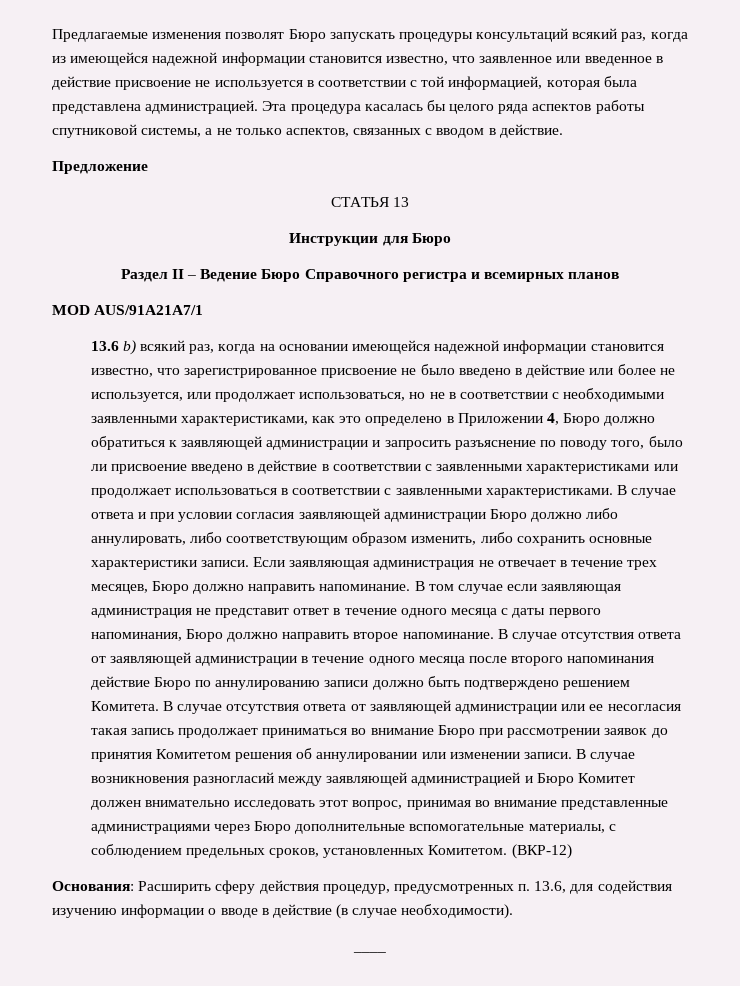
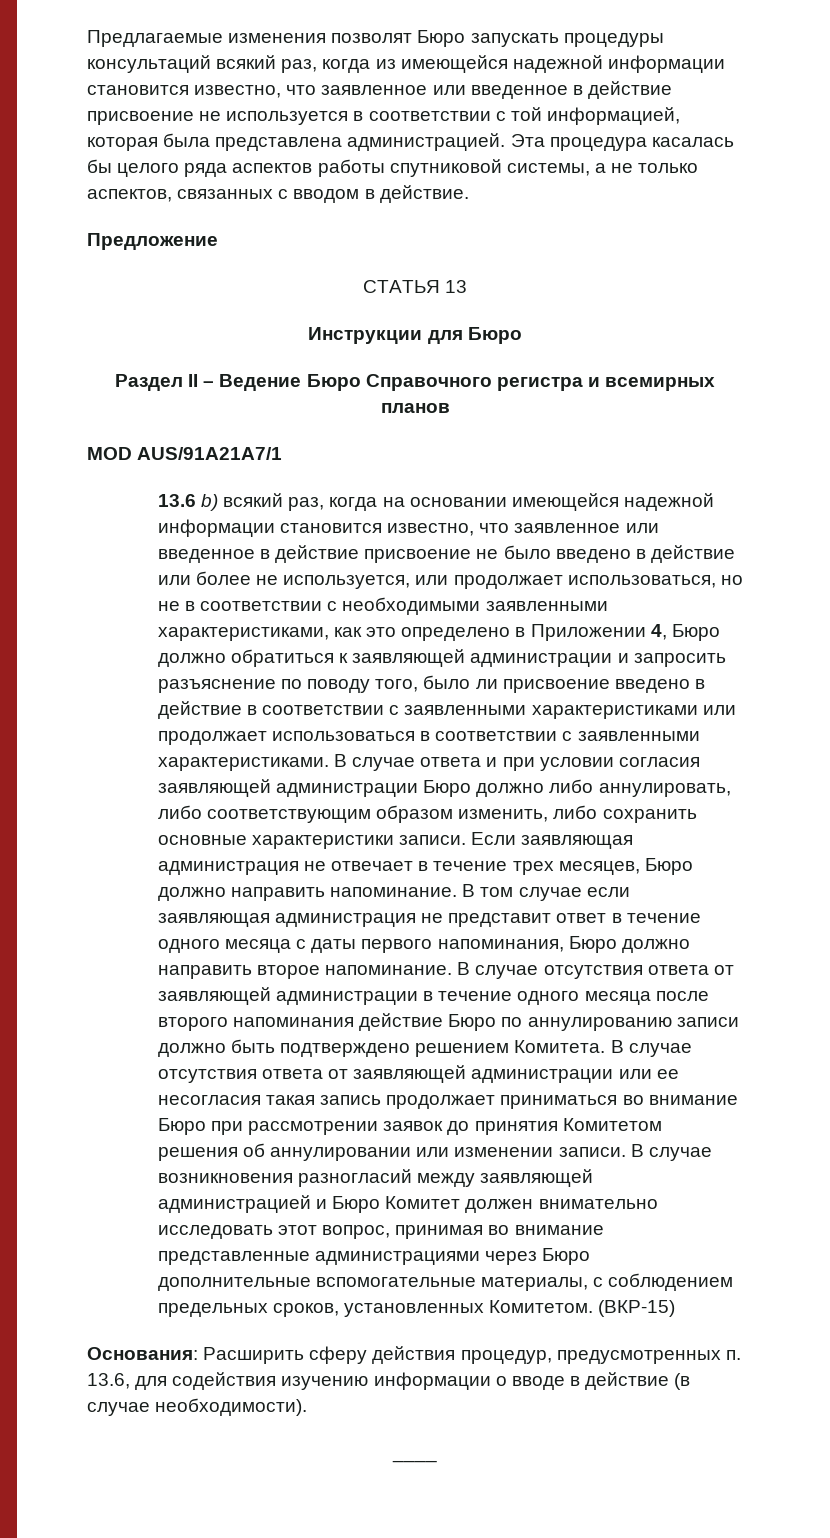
[184,368,318,378] зарегистрированное -> [514,523,659,533] [157,545,360,563] заявленное или введенное в действие
[511,844,572,859] (ВКР-12) -> [598,1300,676,1317] (ВКР-15)

